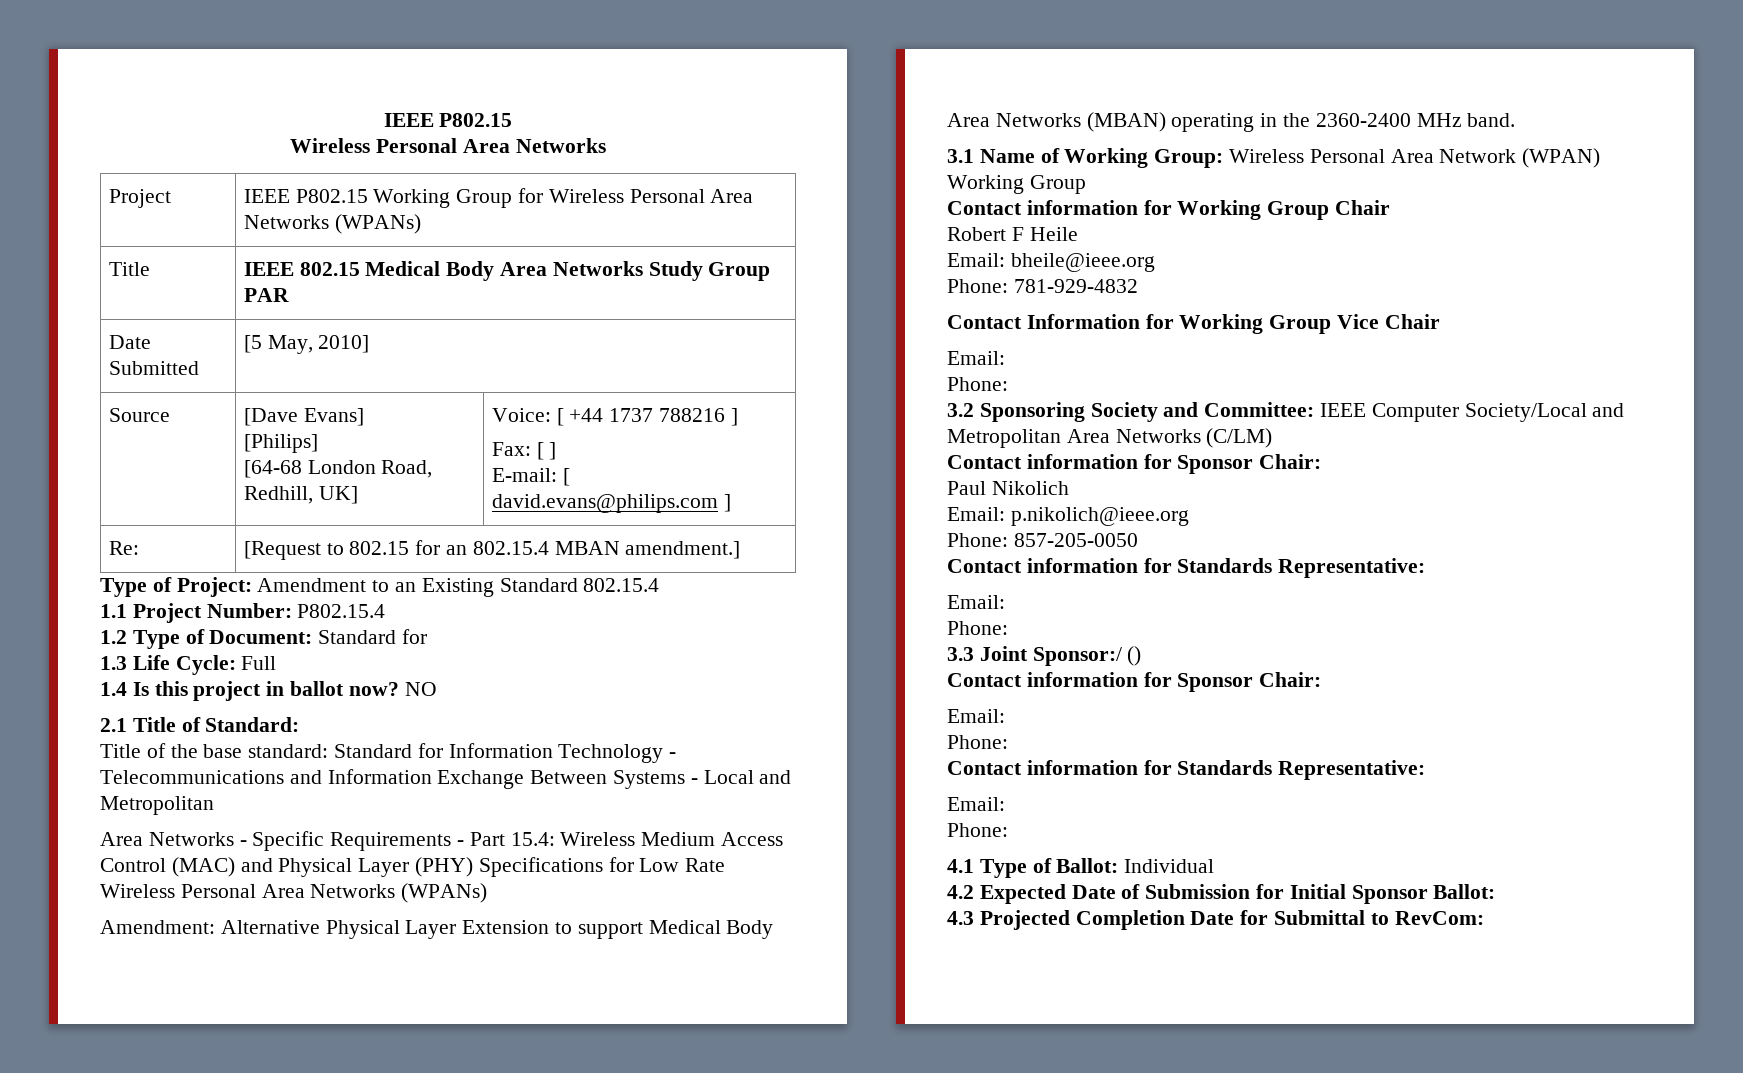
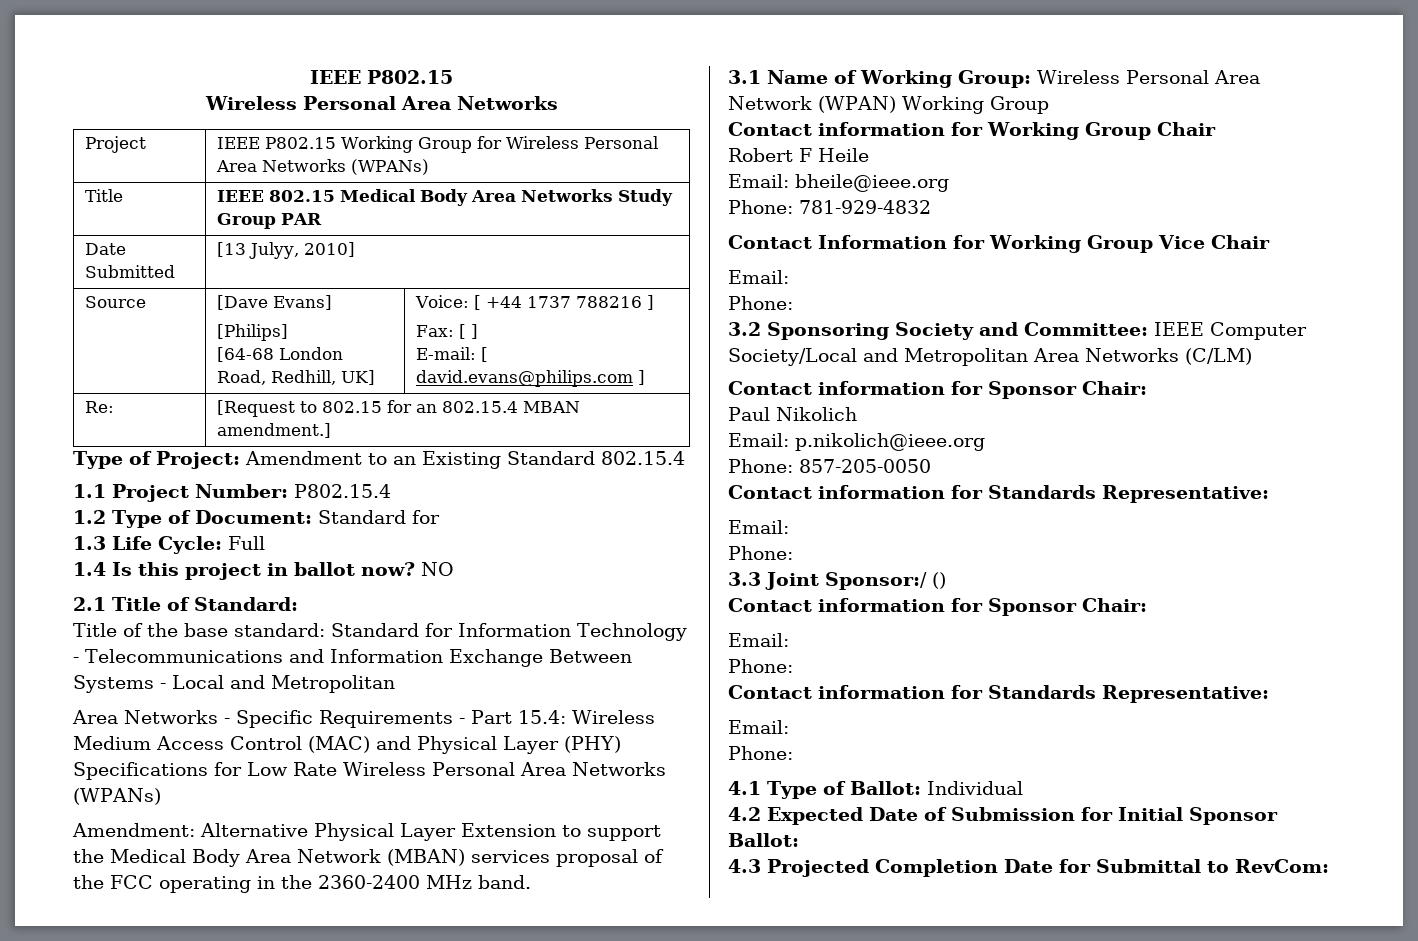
[243,335,313,354] [5 May, -> [216,242,299,259] [13 Julyy,
[648,920,774,939] [947,112,1166,132] Medical Body Area Networks (MBAN) -> [73,849,664,867] [73,875,153,889] the Medical Body Area Network (MBAN) services proposal of the FCC

